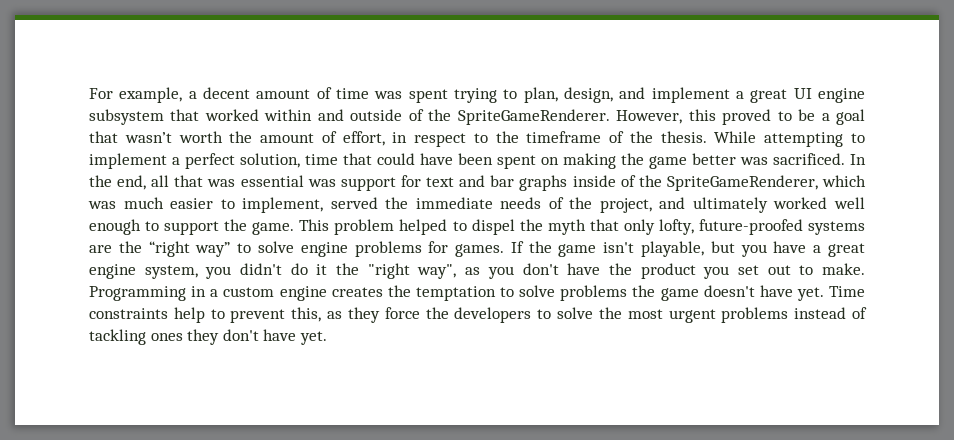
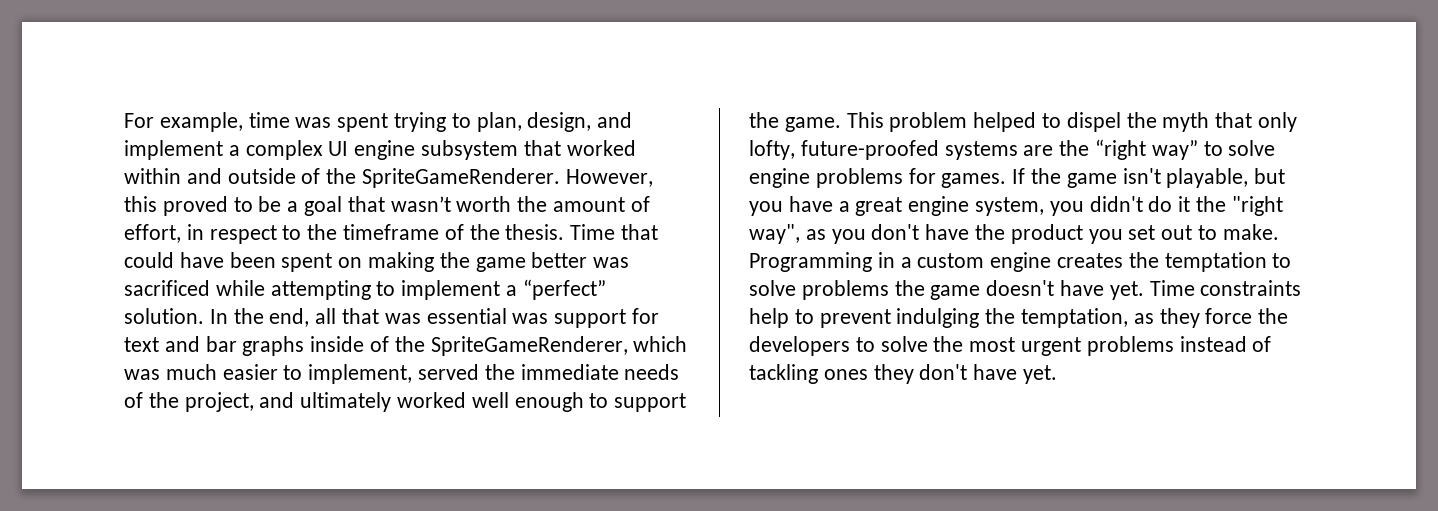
[188,87,332,99] a decent amount of -> (243, 122) none
[750,89,788,103] great -> [245,140,323,160] complex
[714,131,865,147] [89,153,338,169] While attempting to implement a perfect solution, time -> [570,224,616,240] Time
[773,153,845,165] sacrificed. -> [124,279,606,300] [124,308,204,324] sacrificed while attempting to implement a “perfect” solution.
[291,307,322,322] this, -> [896,308,1129,328] indulging the temptation,

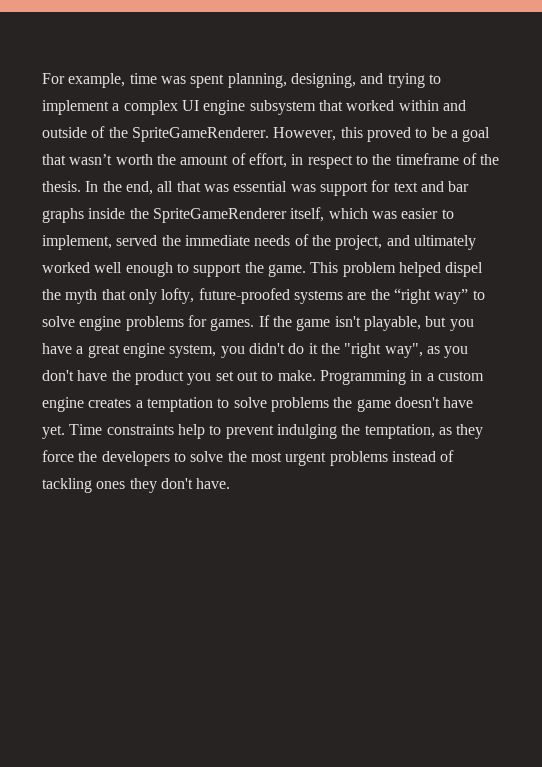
[394,112,633,132] trying to plan, design, and -> [227,73,441,88] planning, designing, and trying to
[570,224,659,240] [124,252,630,272] [124,279,606,300] [124,308,204,324] Time that could have been spent on making the game better was sacrificed while attempting to implement a “perfect” solution. -> (81, 186) none
[370,336,628,356] of the SpriteGameRenderer, -> [129,207,325,223] the SpriteGameRenderer itself,
[165,364,217,380] much -> (397, 215) none
[1042,113,1062,128] to -> (441, 269) none
[1128,252,1159,268] the -> [135,400,143,408] a
[973,364,1058,384] have yet. -> [196,478,231,489] have.

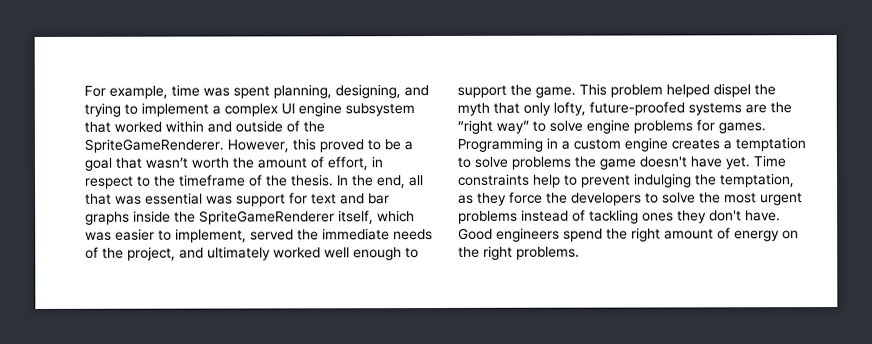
[258,315,474,331] [42,343,469,358] [42,370,316,385] If the game isn't playable, but you have a great engine system, you didn't do it the "right way", as you don't have the product you set out to make. -> (766, 128) none
(231, 483) none -> [458,227,799,242] [458,245,580,260] Good engineers spend the right amount of energy on the right problems.

